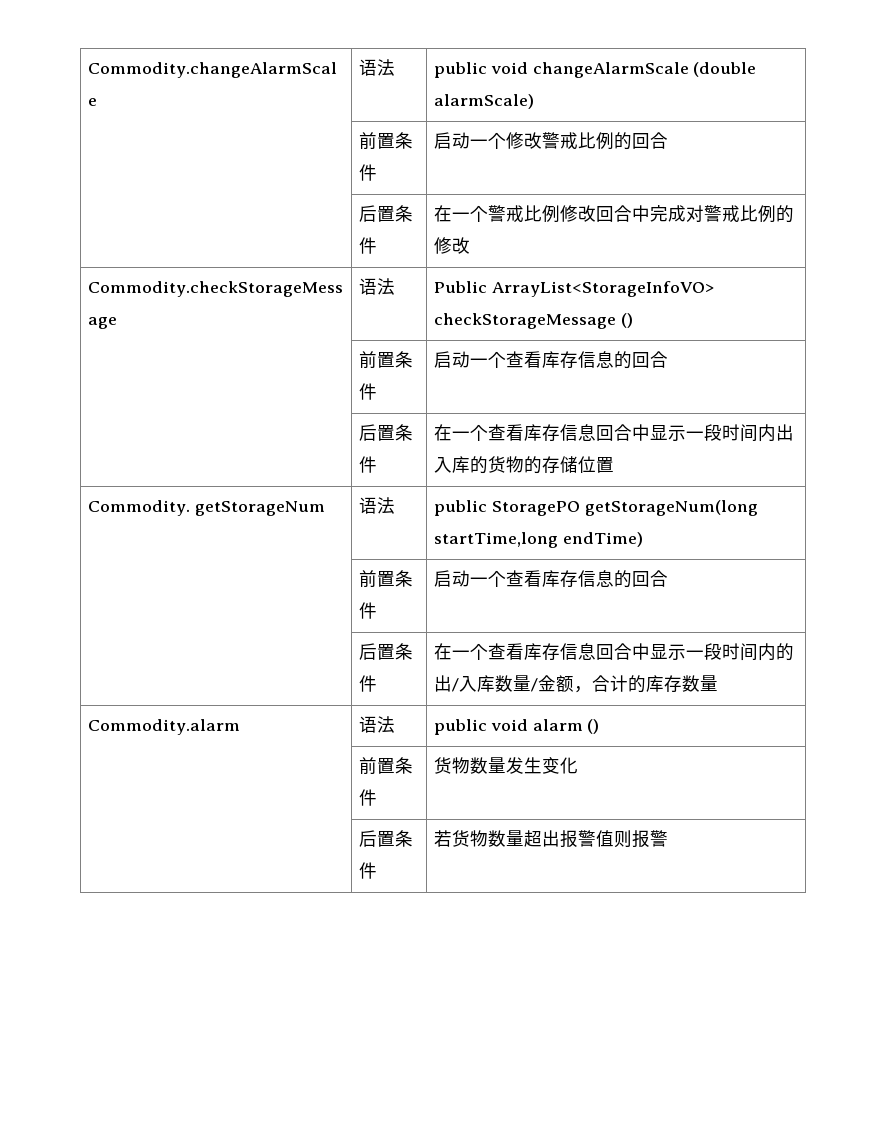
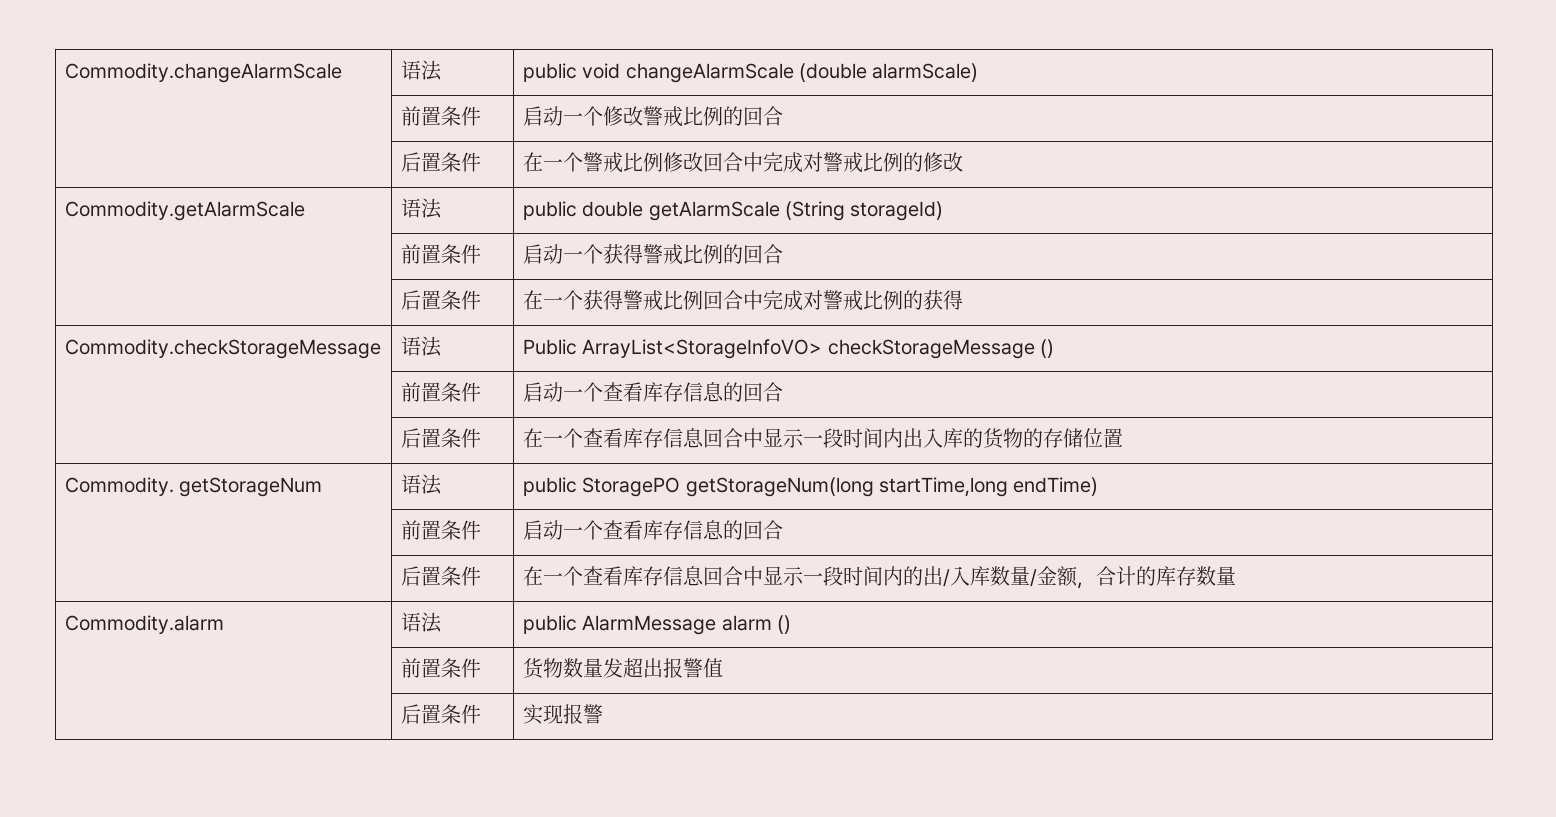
(471, 245) none -> [64,201,305,221] [400,198,442,219] [522,201,944,221] [400,244,481,264] [522,244,783,265] [400,290,481,310] [522,290,963,311] // Commodity.getAlarmScale | 语法 | public double getAlarmScale (String storageId) // | 前置条件 | 启动一个获得警戒比例的回合 // | 后置条件 | 在一个获得警戒比例回合中完成对警戒比例的获得
[491,719,529,731] void -> [582,615,717,635] AlarmMessage
[524,757,579,774] [359,830,414,847] [359,862,378,879] [434,830,633,848] 生变化 // | 后置条件 | 若货物数量超出报警值则 -> [622,658,723,678] [400,704,481,724] [522,704,563,725] 超出报警值 // | 后置条件 | 实现

